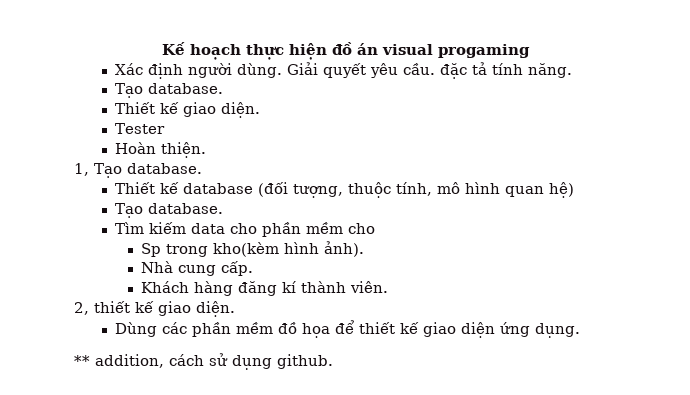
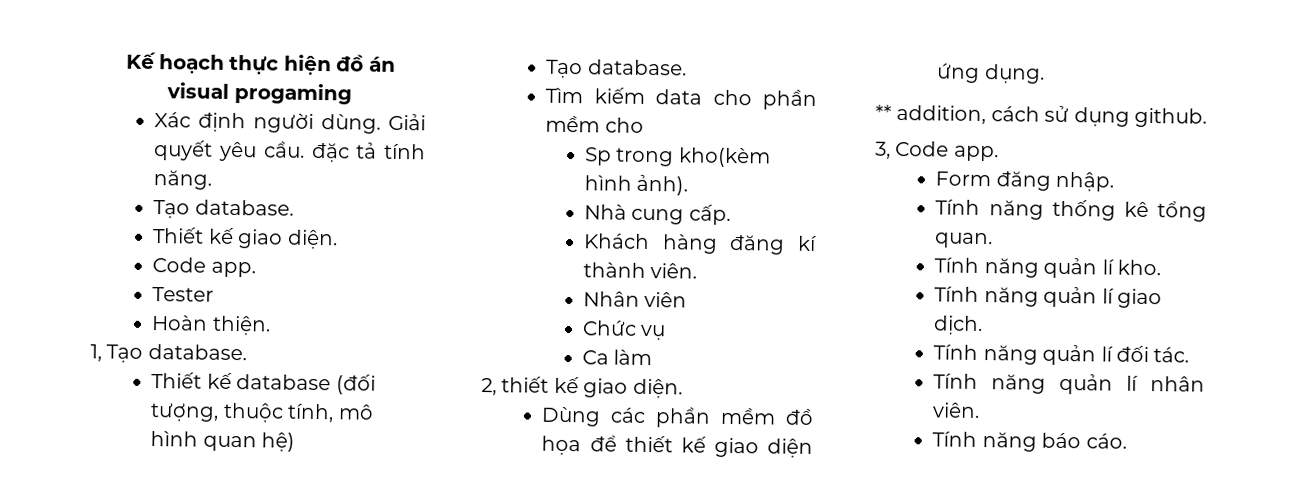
(261, 110) none -> [152,257,256,278] // Code app.
(388, 287) none -> [582,291,688,308] [581,320,667,341] [581,349,653,366] // Nhân viên // Chức vụ // Ca làm
(333, 361) none -> [875,140,999,162] [935,171,1115,192] [935,199,1207,222] [935,232,994,249] [934,257,1162,279] [934,286,1163,309] [933,315,984,336] [933,344,1190,366] [933,373,1205,395] [932,402,981,418] [932,431,1127,452] // 3, Code app. // Form đăng nhập. // Tính năng thống kê tổng quan. // Tính năng quản lí kho. // Tính năng quản lí giao dịch. // Tính năng quản lí đối tác. // Tính năng quản lí nhân viên. // Tính năng báo cáo.

